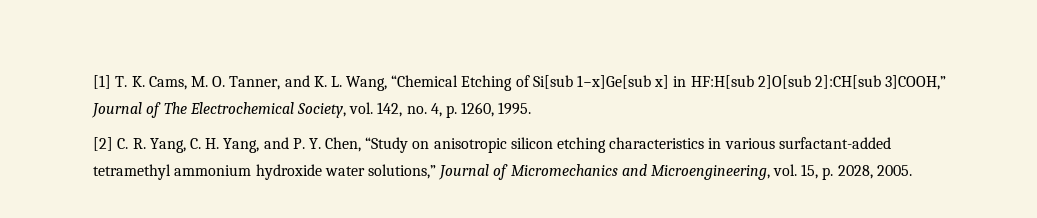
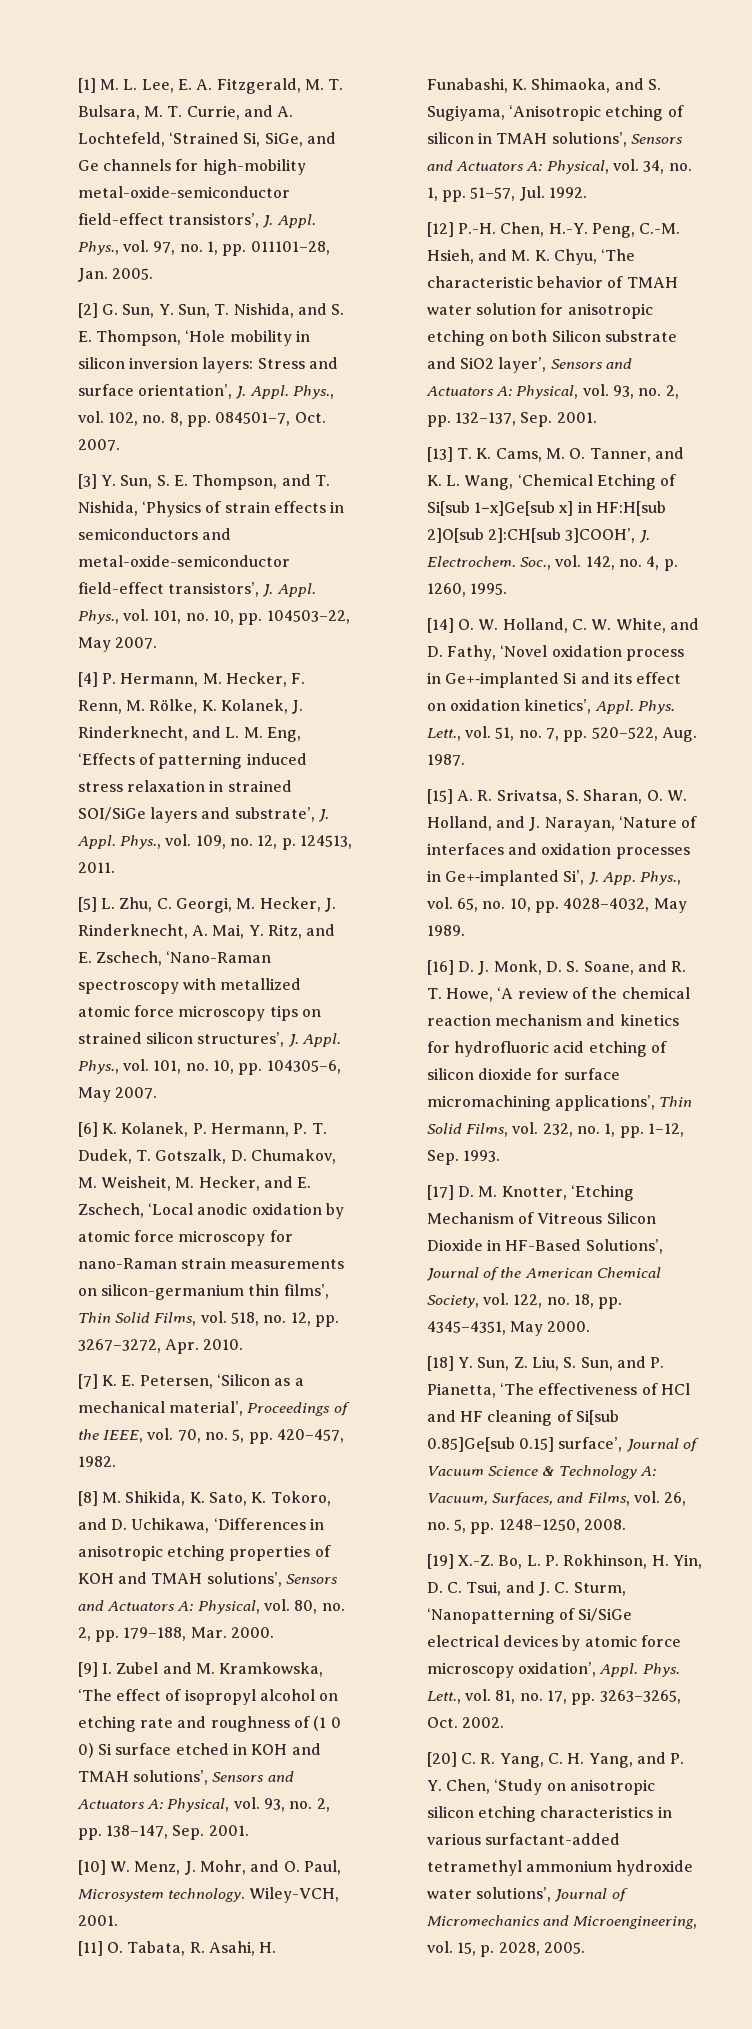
(112, 82) none -> [100,78,344,94] [77,105,294,120] [77,132,336,147] [77,159,306,175] [77,186,290,198] [77,213,316,228] [77,240,330,256] [77,268,154,282] [77,303,345,318] [77,330,310,346] [77,357,338,373] [77,384,334,399] [77,411,326,427] [77,439,120,451] [77,474,330,490] [77,501,345,517] [77,528,232,540] [77,555,290,567] [77,582,316,597] [77,609,350,625] [77,637,158,652] [77,672,306,687] [77,699,304,714] [77,726,301,742] [77,753,307,769] [77,780,292,792] [77,807,329,823] [76,834,352,850] [77,862,115,873] [77,897,336,913] [77,924,336,939] [77,951,272,966] [77,978,302,994] [77,1005,321,1021] [77,1032,341,1047] [77,1059,341,1075] [77,1087,158,1102] [77,1122,327,1137] [77,1149,336,1164] [77,1176,312,1191] [77,1203,344,1219] [77,1230,293,1246] [77,1257,345,1269] [77,1284,329,1300] [77,1311,339,1327] [77,1339,244,1354] [77,1374,304,1389] [77,1401,350,1416] [77,1428,344,1444] [77,1456,116,1467] [77,1491,331,1506] [77,1518,324,1533] [77,1545,331,1561] [77,1572,338,1587] [77,1599,345,1614] [77,1627,274,1642] [77,1662,324,1677] [77,1689,339,1705] [77,1716,341,1732] [77,1743,321,1758] [77,1770,294,1785] [76,1797,330,1812] [77,1825,249,1840] [77,1860,341,1875] [77,1887,340,1903] [77,1915,118,1926] [77,1941,277,1956] [426,78,661,93] [426,105,684,121] [426,132,683,147] [426,159,692,174] [426,186,587,202] [426,222,681,238] [426,249,636,265] [426,276,678,288] [426,303,653,319] [426,330,677,346] [426,357,632,373] [425,384,679,399] [426,412,597,427] [426,447,453,462] M. L. Lee, E. A. Fitzgerald, M. T. Bulsara, M. T. Currie, and A. Lochtefeld, ‘Strained Si, SiGe, and Ge channels for high-mobility metal-oxide-semiconductor field-effect transistors’, J. Appl. Phys., vol. 97, no. 1, pp. 011101–28, Jan. 2005. // [2] G. Sun, Y. Sun, T. Nishida, and S. E. Thompson, ‘Hole mobility in silicon inversion layers: Stress and surface orientation’, J. Appl. Phys., vol. 102, no. 8, pp. 084501–7, Oct. 2007. // [3] Y. Sun, S. E. Thompson, and T. Nishida, ‘Physics of strain effects in semiconductors and metal-oxide-semiconductor field-effect transistors’, J. Appl. Phys., vol. 101, no. 10, pp. 104503–22, May 2007. // [4] P. Hermann, M. Hecker, F. Renn, M. Rölke, K. Kolanek, J. Rinderknecht, and L. M. Eng, ‘Effects of patterning induced stress relaxation in strained SOI/SiGe layers and substrate’, J. Appl. Phys., vol. 109, no. 12, p. 124513, 2011. // [5] L. Zhu, C. Georgi, M. Hecker, J. Rinderknecht, A. Mai, Y. Ritz, and E. Zschech, ‘Nano-Raman spectroscopy with metallized atomic force microscopy tips on strained silicon structures’, J. Appl. Phys., vol. 101, no. 10, pp. 104305–6, May 2007. // [6] K. Kolanek, P. Hermann, P. T. Dudek, T. Gotszalk, D. Chumakov, M. Weisheit, M. Hecker, and E. Zschech, ‘Local anodic oxidation by atomic force microscopy for nano-Raman strain measurements on silicon-germanium thin films’, Thin Solid Films, vol. 518, no. 12, pp. 3267–3272, Apr. 2010. // [7] K. E. Petersen, ‘Silicon as a mechanical material’, Proceedings of the IEEE, vol. 70, no. 5, pp. 420–457, 1982. // [8] M. Shikida, K. Sato, K. Tokoro, and D. Uchikawa, ‘Differences in anisotropic etching properties of KOH and TMAH solutions’, Sensors and Actuators A: Physical, vol. 80, no. 2, pp. 179–188, Mar. 2000. // [9] I. Zubel and M. Kramkowska, ‘The effect of isopropyl alcohol on etching rate and roughness of (1 0 0) Si surface etched in KOH and TMAH solutions’, Sensors and Actuators A: Physical, vol. 93, no. 2, pp. 138–147, Sep. 2001. // [10] W. Menz, J. Mohr, and O. Paul, Microsystem technology. Wiley-VCH, 2001. // [11] O. Tabata, R. Asahi, H. Funabashi, K. Shimaoka, and S. Sugiyama, ‘Anisotropic etching of silicon in TMAH solutions’, Sensors and Actuators A: Physical, vol. 34, no. 1, pp. 51–57, Jul. 1992. // [12] P.-H. Chen, H.-Y. Peng, C.-M. Hsieh, and M. K. Chyu, ‘The characteristic behavior of TMAH water solution for anisotropic etching on both Silicon substrate and SiO2 layer’, Sensors and Actuators A: Physical, vol. 93, no. 2, pp. 132–137, Sep. 2001. // [13]
[391,75,459,87] “Chemical -> [517,474,593,486] ‘Chemical
[885,75,947,90] [91,102,346,118] 3]COOH,” Journal of The Electrochemical Society, -> [565,528,650,543] [426,556,552,570] 3]COOH’, J. Electrochem. Soc.,
[93,137,114,151] [2] -> [426,618,699,633] [426,645,684,661] [426,672,682,688] [426,699,675,714] [426,726,697,742] [426,754,465,766] [426,789,687,804] [426,816,698,832] [426,843,690,859] [426,870,682,886] [426,897,687,913] [426,925,465,936] [426,960,687,975] [426,987,690,1002] [426,1014,679,1026] [426,1041,667,1057] [426,1068,620,1080] [426,1095,693,1111] [426,1122,684,1138] [426,1150,501,1165] [426,1185,634,1201] [426,1212,656,1224] [426,1239,663,1254] [425,1267,661,1281] [426,1293,623,1309] [426,1321,591,1336] [426,1356,665,1371] [426,1383,690,1398] [426,1410,619,1426] [426,1437,699,1452] [426,1465,656,1479] [426,1491,687,1506] [426,1519,626,1534] [426,1554,702,1569] [426,1581,626,1596] [426,1608,633,1624] [426,1635,681,1651] [426,1662,680,1678] [426,1689,681,1705] [426,1717,505,1728] [426,1752,457,1767] [14] O. W. Holland, C. W. White, and D. Fathy, ‘Novel oxidation process in Ge+‐implanted Si and its effect on oxidation kinetics’, Appl. Phys. Lett., vol. 51, no. 7, pp. 520–522, Aug. 1987. // [15] A. R. Srivatsa, S. Sharan, O. W. Holland, and J. Narayan, ‘Nature of interfaces and oxidation processes in Ge+‐implanted Si’, J. App. Phys., vol. 65, no. 10, pp. 4028–4032, May 1989. // [16] D. J. Monk, D. S. Soane, and R. T. Howe, ‘A review of the chemical reaction mechanism and kinetics for hydrofluoric acid etching of silicon dioxide for surface micromachining applications’, Thin Solid Films, vol. 232, no. 1, pp. 1–12, Sep. 1993. // [17] D. M. Knotter, ‘Etching Mechanism of Vitreous Silicon Dioxide in HF-Based Solutions’, Journal of the American Chemical Society, vol. 122, no. 18, pp. 4345–4351, May 2000. // [18] Y. Sun, Z. Liu, S. Sun, and P. Pianetta, ‘The effectiveness of HCl and HF cleaning of Si[sub 0.85]Ge[sub 0.15] surface’, Journal of Vacuum Science & Technology A: Vacuum, Surfaces, and Films, vol. 26, no. 5, pp. 1248–1250, 2008. // [19] X.-Z. Bo, L. P. Rokhinson, H. Yin, D. C. Tsui, and J. C. Sturm, ‘Nanopatterning of Si/SiGe electrical devices by atomic force microscopy oxidation’, Appl. Phys. Lett., vol. 81, no. 17, pp. 3263–3265, Oct. 2002. // [20]
[365,137,409,153] “Study -> [494,1779,543,1795] ‘Study
[367,164,436,179] solutions,” -> [476,1887,552,1902] solutions’,

